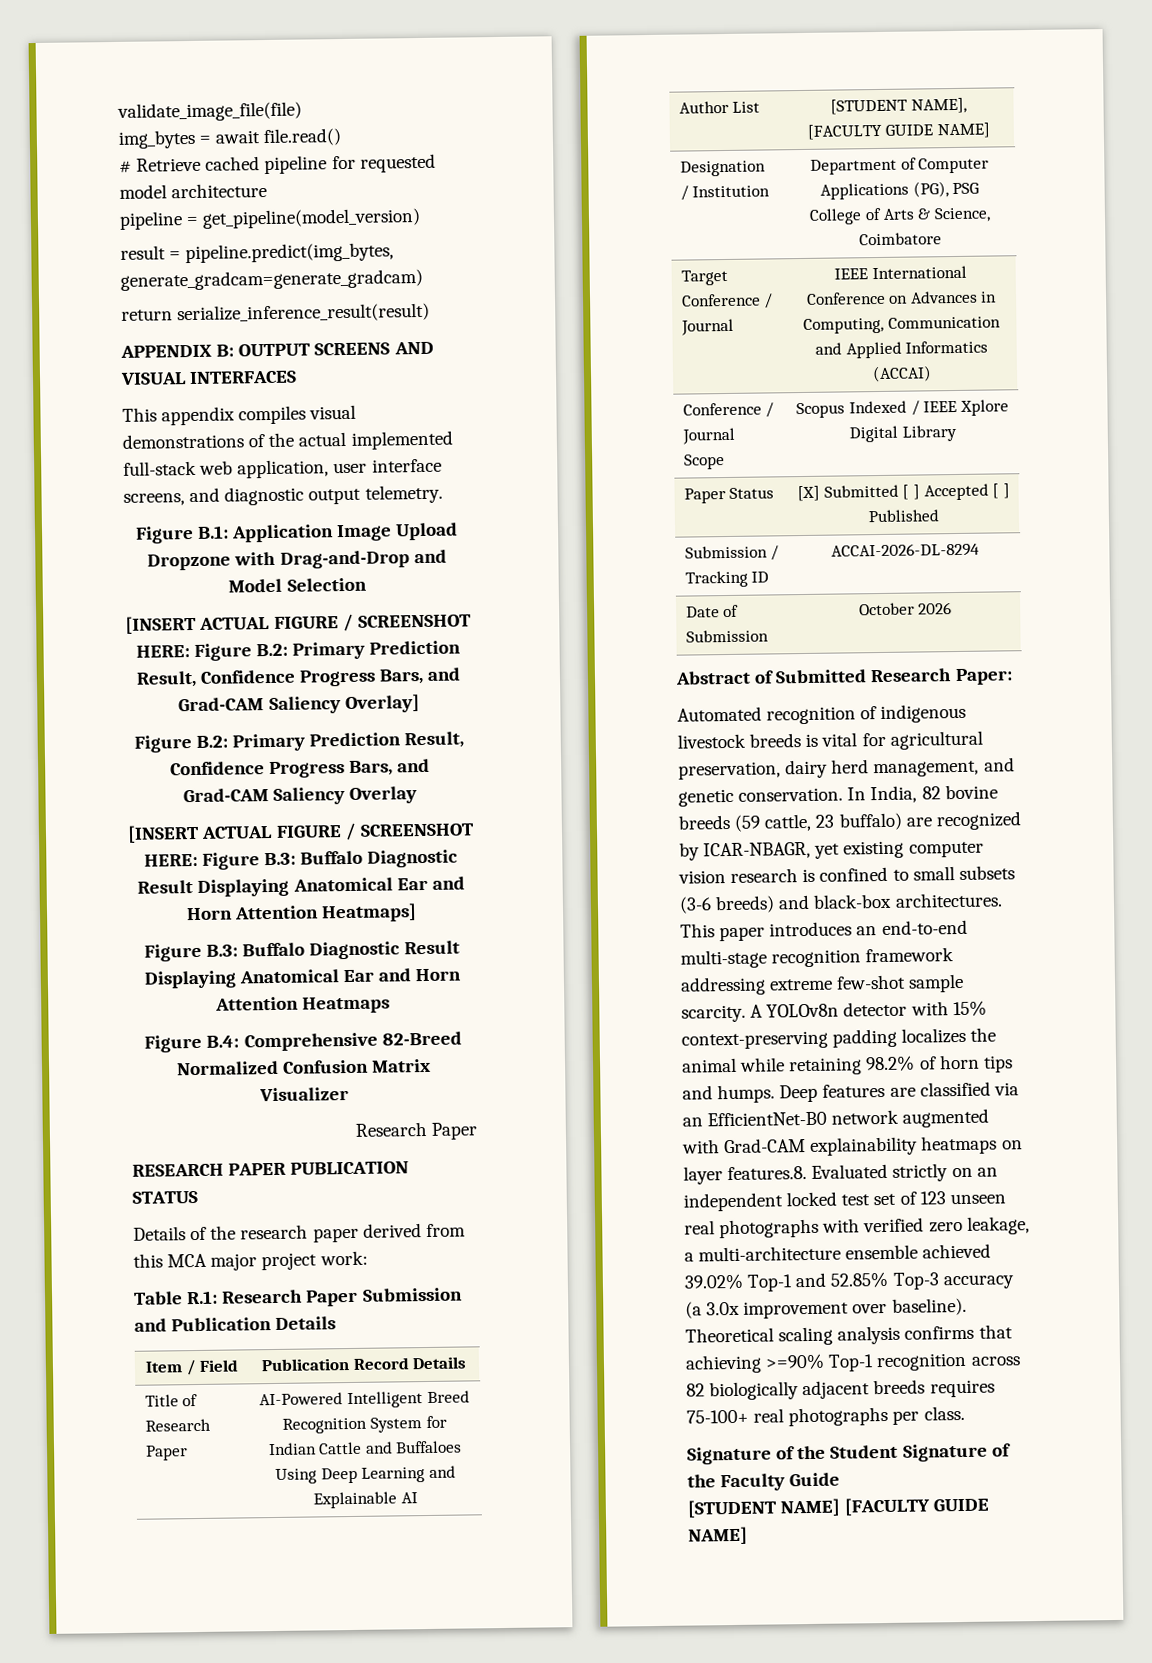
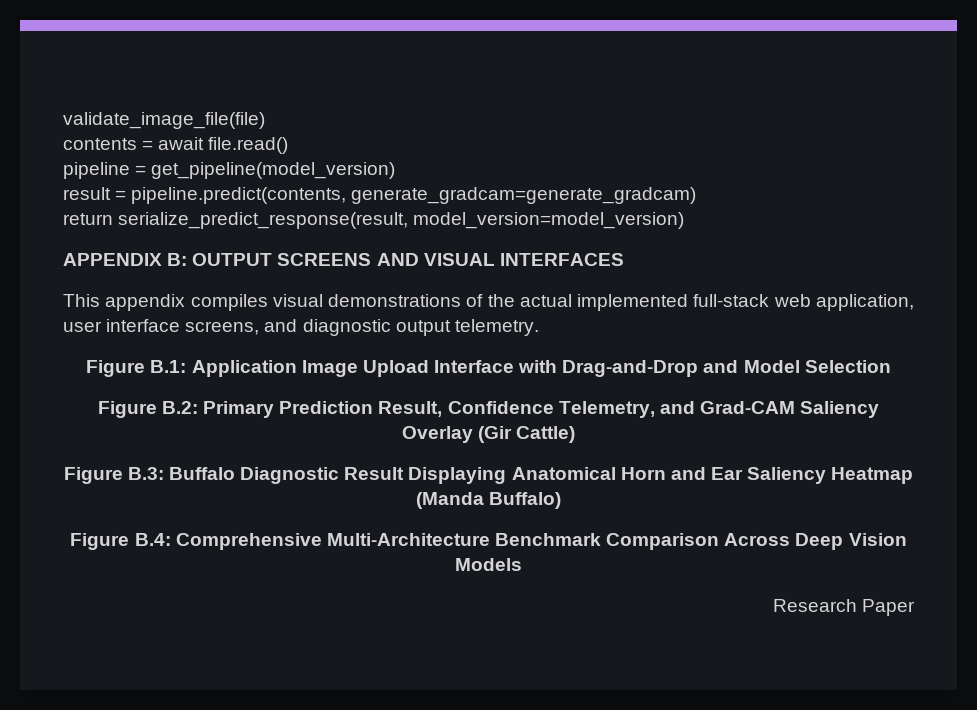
[118,129,196,149] img_bytes -> [63,138,137,150] contents
[119,153,436,175] [119,182,268,199] // # Retrieve cached pipeline for requested model architecture -> (289, 145) none
[185,242,395,264] pipeline.predict(img_bytes, -> [131,187,347,204] pipeline.predict(contents,
[177,302,431,324] serialize_inference_result(result) -> [118,212,685,229] serialize_predict_response(result, model_version=model_version)
[147,553,232,571] Dropzone -> [434,360,514,373] Interface
[125,613,471,634] [135,640,462,661] [135,667,462,688] [178,694,420,715] [133,731,465,753] [169,760,394,779] // [INSERT ACTUAL FIGURE / SCREENSHOT HERE: Figure B.2: Primary Prediction Result, Confidence Progress Bars, and Grad-CAM Saliency Overlay] // Figure B.2: Primary Prediction Result, Confidence Progress Bars, -> [97,401,655,418] // Figure B.2: Primary Prediction Result, Confidence Telemetry,
[127,822,474,843] [143,849,459,870] [137,876,465,897] [185,903,418,923] [143,940,461,962] [143,968,462,989] [214,996,391,1014] [144,1031,462,1053] [175,1058,432,1076] [258,1087,349,1102] [354,1121,478,1140] [132,1161,410,1177] [132,1190,198,1204] [133,1223,466,1243] [133,1250,368,1271] [133,1287,463,1307] [134,1316,337,1332] [144,1359,240,1376] [260,1356,468,1372] [144,1393,199,1407] [144,1418,211,1432] [145,1445,188,1461] [259,1390,470,1409] [282,1415,447,1434] [267,1440,463,1456] [275,1465,456,1484] [313,1491,418,1509] [678,100,761,114] [830,97,967,115] [807,122,990,140] [679,160,766,177] [679,185,771,201] [809,157,990,175] [819,181,980,200] [809,207,991,225] [859,232,942,246] [680,269,728,286] [680,293,774,309] [680,318,734,336] [834,265,967,280] [805,290,998,305] [803,316,1001,334] [814,340,989,359] [872,365,932,383] [682,402,775,418] [681,427,735,445] [683,454,725,470] [796,399,1009,419] [849,424,957,443] [683,487,775,504] [797,483,1010,502] [868,509,939,523] [684,545,780,561] [684,570,770,588] [830,542,980,558] [685,604,740,618] [685,629,769,643] [858,602,953,616] [675,668,1013,686] [677,703,967,725] [677,730,983,750] [678,757,1015,780] [678,784,998,807] [678,811,1022,832] [679,840,984,861] [678,865,1015,884] [679,892,1003,914] [680,919,968,942] [680,947,955,969] [680,973,965,996] [681,1000,987,1023] [681,1027,997,1050] [681,1054,1013,1076] [682,1081,1019,1104] [682,1108,990,1128] [682,1135,1023,1156] [683,1163,998,1185] [683,1191,1006,1212] [684,1216,1030,1239] [684,1243,992,1262] [684,1271,1015,1292] [685,1297,967,1319] [685,1324,1013,1346] [685,1352,1021,1374] [686,1379,995,1401] [686,1405,965,1427] [687,1443,1011,1465] [687,1472,841,1492] [687,1497,990,1518] [688,1526,748,1545] // [INSERT ACTUAL FIGURE / SCREENSHOT HERE: Figure B.3: Buffalo Diagnostic Result Displaying Anatomical Ear and Horn Attention Heatmaps] // Figure B.3: Buffalo Diagnostic Result Displaying Anatomical Ear and Horn Attention Heatmaps // Figure B.4: Comprehensive 82-Breed Normalized Confusion Matrix Visualizer // Research Paper // RESEARCH PAPER PUBLICATION STATUS // Details of the research paper derived from this MCA major project work: // Table R.1: Research Paper Submission and Publication Details // Item / Field | Publication Record Details // Title of Research Paper | AI-Powered Intelligent Breed Recognition System for Indian Cattle and Buffaloes Using Deep Learning and Explainable AI // Author List | [STUDENT NAME], [FACULTY GUIDE NAME] // Designation / Institution | Department of Computer Applications (PG), PSG College of Arts & Science, Coimbatore // Target Conference / Journal | IEEE International Conference on Advances in Computing, Communication and Applied Informatics (ACCAI) // Conference / Journal Scope | Scopus Indexed / IEEE Xplore Digital Library // Paper Status | [X] Submitted [ ] Accepted [ ] Published // Submission / Tracking ID | ACCAI-2026-DL-8294 // Date of Submission | October 2026 // Abstract of Submitted Research Paper: // Automated recognition of indigenous livestock breeds is vital for agricultural preservation, dairy herd management, and genetic conservation. In India, 82 bovine breeds (59 cattle, 23 buffalo) are recognized by ICAR-NBAGR, yet existing computer vision research is confined to small subsets (3-6 breeds) and black-box architectures. This paper introduces an end-to-end multi-stage recognition framework addressing extreme few-shot sample scarcity. A YOLOv8n detector with 15% context-preserving padding localizes the animal while retaining 98.2% of horn tips and humps. Deep features are classified via an EfficientNet-B0 network augmented with Grad-CAM explainability heatmaps on layer features.8. Evaluated strictly on an independent locked test set of 123 unseen real photographs with verified zero leakage, a multi-architecture ensemble achieved 39.02% Top-1 and 52.85% Top-3 accuracy (a 3.0x improvement over baseline). Theoretical scaling analysis confirms that achieving >=90% Top-1 recognition across 82 biologically adjacent breeds requires 75-100+ real photographs per class. // Signature of the Student Signature of the Faculty Guide // [STUDENT NAME] [FACULTY GUIDE NAME] -> [478,426,576,443] [63,467,914,484] [415,492,562,509] [70,533,907,550] [455,558,522,571] [772,599,915,616] (Gir Cattle) // Figure B.3: Buffalo Diagnostic Result Displaying Anatomical Horn and Ear Saliency Heatmap (Manda Buffalo) // Figure B.4: Comprehensive Multi-Architecture Benchmark Comparison Across Deep Vision Models // Research Paper

